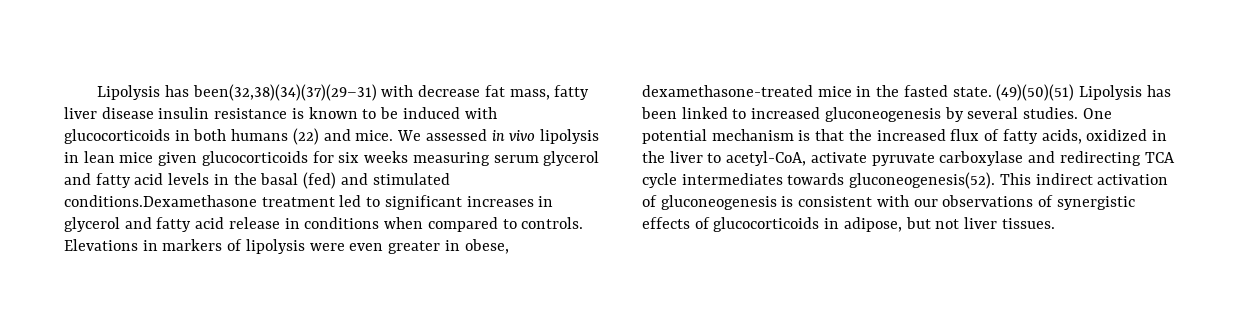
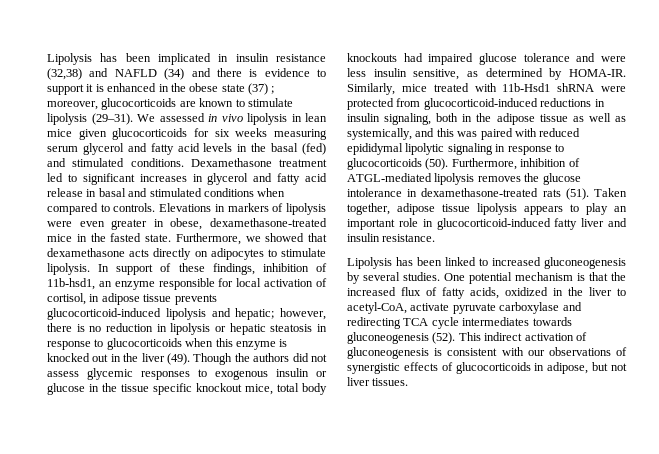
[97,84,590,101] [64,107,497,119] [64,128,394,145] Lipolysis has been(32,38)(34)(37)(29–31) with decrease fat mass, fatty liver disease insulin resistance is known to be induced with glucocorticoids in both humans (22) and mice. -> [47,53,326,65] [47,68,326,80] [47,83,275,95] [47,98,293,110] [47,113,133,125] Lipolysis has been implicated in insulin resistance (32,38) and NAFLD (34) and there is evidence to support it is enhanced in the obese state (37) ; moreover, glucocorticoids are known to stimulate lipolysis (29–31).
[64,195,257,207] conditions.Dexamethasone -> [130,158,272,167] conditions. Dexamethasone
(300, 223) none -> [98,188,202,197] basal and stimulated
[996,84,1075,101] (49)(50)(51) -> [175,233,327,245] [47,248,326,260] [47,263,327,275] [47,278,327,290] [47,293,217,305] [47,308,326,320] [47,323,327,335] [47,338,288,350] [47,353,327,365] [47,368,327,380] [47,383,327,395] [347,53,626,65] [347,68,626,80] [347,83,626,95] [347,98,605,110] [347,113,626,125] [347,128,581,140] [347,143,564,155] [347,158,580,170] [347,173,581,185] [347,188,627,200] [347,203,627,215] [347,218,627,230] [347,233,436,242] Furthermore, we showed that dexamethasone acts directly on adipocytes to stimulate lipolysis. In support of these findings, inhibition of 11b-hsd1, an enzyme responsible for local activation of cortisol, in adipose tissue prevents glucocorticoid-induced lipolysis and hepatic; however, there is no reduction in lipolysis or hepatic steatosis in response to glucocorticoids when this enzyme is knocked out in the liver (49). Though the authors did not assess glycemic responses to exogenous insulin or glucose in the tissue specific knockout mice, total body knockouts had impaired glucose tolerance and were less insulin sensitive, as determined by HOMA-IR. Similarly, mice treated with 11b-Hsd1 shRNA were protected from glucocorticoid-induced reductions in insulin signaling, both in the adipose tissue as well as systemically, and this was paired with reduced epididymal lipolytic signaling in response to glucocorticoids (50). Furthermore, inhibition of ATGL-mediated lipolysis removes the glucose intolerance in dexamethasone-treated rats (51). Taken together, adipose tissue lipolysis appears to play an important role in glucocorticoid-induced fatty liver and insulin resistance. //
[849,172,996,189] gluconeogenesis(52). -> [347,332,456,344] gluconeogenesis (52).

